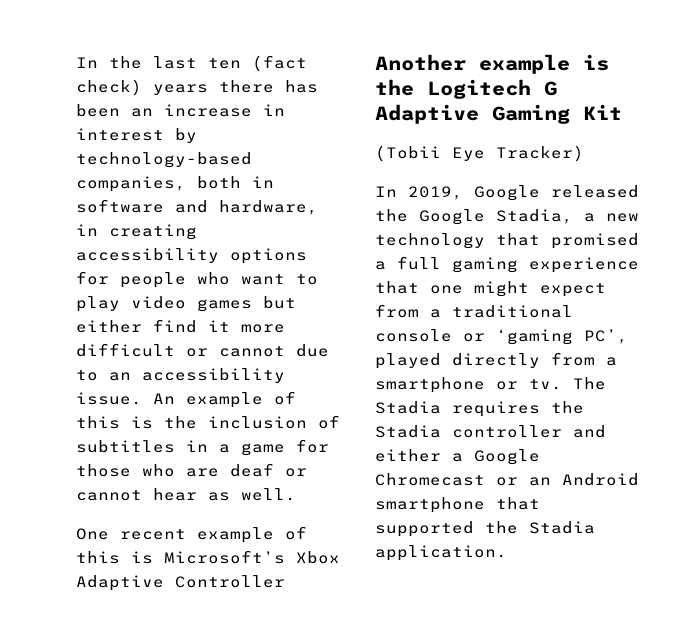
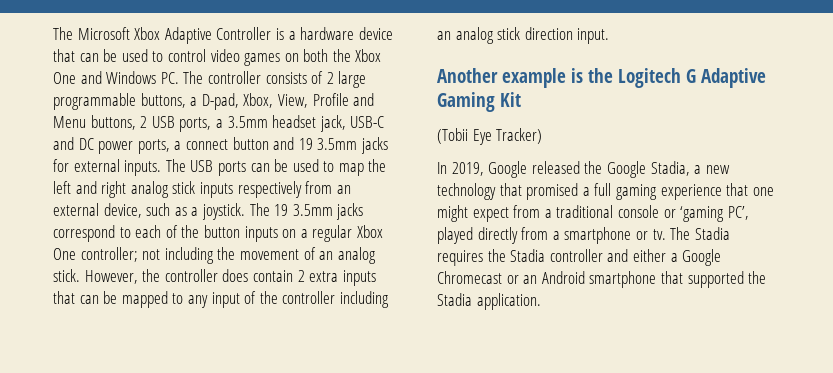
[76,55,307,72] [76,79,318,96] [76,104,285,117] [76,128,197,143] [76,152,252,168] [76,176,274,192] [76,199,318,215] [76,224,197,240] [76,248,307,264] [76,271,318,288] [76,296,296,312] [76,319,285,333] [76,343,329,357] [76,368,285,383] [76,391,296,408] [76,415,340,429] [76,439,329,456] [76,463,307,477] [76,488,296,501] [76,526,307,543] [76,550,340,564] [76,575,285,591] In the last ten (fact check) years there has been an increase in interest by technology-based companies, both in software and hardware, in creating accessibility options for people who want to play video games but either find it more difficult or cannot due to an accessibility issue. An example of this is the inclusion of subtitles in a game for those who are deaf or cannot hear as well. // One recent example of this is Microsoft’s Xbox Adaptive Controller -> [53,27,393,44] [53,49,382,66] [53,71,367,88] [53,93,375,110] [53,115,385,132] [53,137,388,154] [53,159,387,176] [53,181,351,198] [53,203,364,220] [53,225,383,242] [53,247,376,264] [53,269,376,286] [53,291,389,308] [437,27,610,44] The Microsoft Xbox Adaptive Controller is a hardware device that can be used to control video games on both the Xbox One and Windows PC. The controller consists of 2 large programmable buttons, a D-pad, Xbox, View, Profile and Menu buttons, 2 USB ports, a 3.5mm headset jack, USB-C and DC power ports, a connect button and 19 3.5mm jacks for external inputs. The USB ports can be used to map the left and right analog stick inputs respectively from an external device, such as a joystick. The 19 3.5mm jacks correspond to each of the button inputs on a regular Xbox One controller; not including the movement of an analog stick. However, the controller does contain 2 extra inputs that can be mapped to any input of the controller including an analog stick direction input.

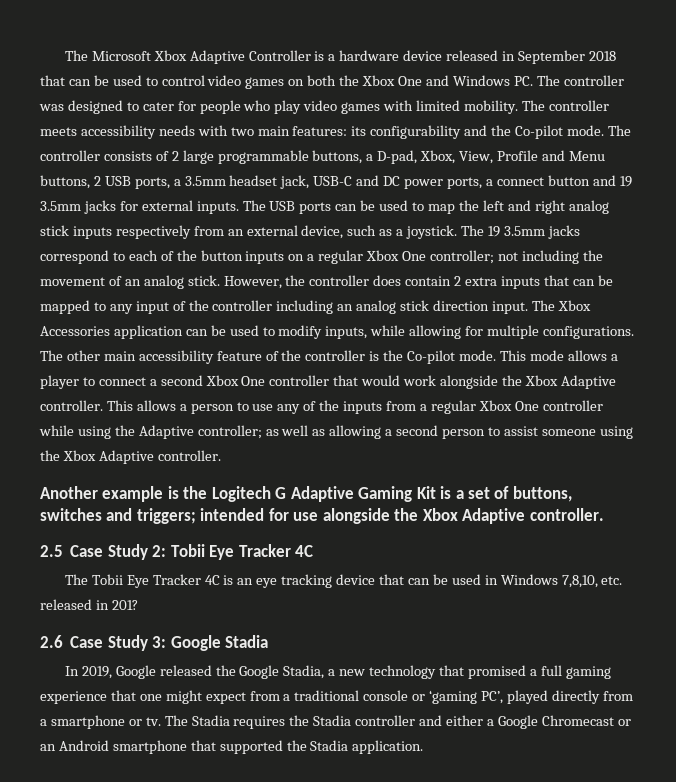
(393, 33) none -> [446,50,616,64] released in September 2018
(261, 77) none -> [39,100,609,114] [40,125,631,139] [40,150,100,161] was designed to cater for people who play video games with limited mobility. The controller meets accessibility needs with two main features: its configurability and the Co-pilot mode. The controller
(610, 36) none -> [531,300,591,311] [40,325,634,339] [40,350,618,364] [40,375,616,389] [40,400,603,414] [39,425,633,439] [40,450,221,464] The Xbox Accessories application can be used to modify inputs, while allowing for multiple configurations. The other main accessibility feature of the controller is the Co-pilot mode. This mode allows a player to connect a second Xbox One controller that would work alongside the Xbox Adaptive controller. This allows a person to use any of the inputs from a regular Xbox One controller while using the Adaptive controller; as well as allowing a second person to assist someone using the Xbox Adaptive controller.
[437,128,543,145] // (Tobii Eye Tracker) -> [440,486,572,502] [40,508,604,524] [40,544,313,560] [64,574,623,588] [40,599,138,610] [40,635,269,651] is a set of buttons, switches and triggers; intended for use alongside the Xbox Adaptive controller. // 2.5 Case Study 2: Tobii Eye Tracker 4C // The Tobii Eye Tracker 4C is an eye tracking device that can be used in Windows 7,8,10, etc. released in 201? // 2.6 Case Study 3: Google Stadia

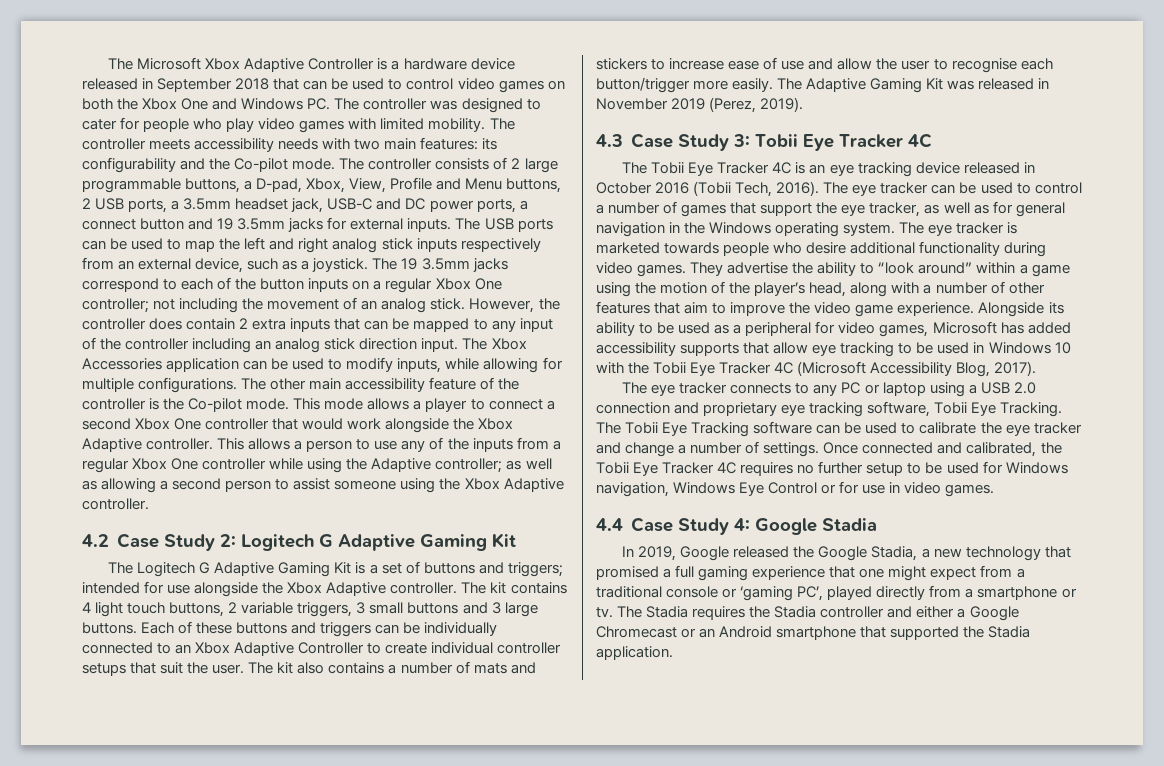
[40,486,208,502] Another example is the -> [82,533,516,551] [108,562,134,574] 4.2 Case Study 2: Logitech G Adaptive Gaming Kit // The
[512,486,572,502] [40,508,102,521] buttons, switches -> [423,562,475,574] buttons
[40,544,167,560] // 2.5 Case Study 2: -> [461,582,567,594] [82,602,538,617] [82,621,498,637] [82,642,562,656] [82,661,536,676] [596,57,1053,73] [596,77,1050,93] [596,97,804,113] [596,133,750,151] The kit contains 4 light touch buttons, 2 variable triggers, 3 small buttons and 3 large buttons. Each of these buttons and triggers can be individually connected to an Xbox Adaptive Controller to create individual controller setups that suit the user. The kit also contains a number of mats and stickers to increase ease of use and allow the user to recognise each button/trigger more easily. The Adaptive Gaming Kit was released in November 2019 (Perez, 2019). // 4.3 Case Study 3:
[379,574,623,588] [40,599,138,610] [40,635,167,651] that can be used in Windows 7,8,10, etc. released in 201? // 2.6 Case Study 3: -> [963,162,1035,174] [596,181,1082,197] [596,201,1065,217] [596,222,1018,237] [596,241,1047,257] [596,262,1070,277] [596,281,1045,297] [596,301,1064,317] [596,321,1071,337] [596,342,1071,357] [596,361,1037,377] [622,382,1036,397] [596,401,1063,417] [596,421,1082,437] [596,441,1062,457] [596,461,1068,476] [596,481,995,497] [596,517,750,535] released in October 2016 (Tobii Tech, 2016). The eye tracker can be used to control a number of games that support the eye tracker, as well as for general navigation in the Windows operating system. The eye tracker is marketed towards people who desire additional functionality during video games. They advertise the ability to “look around” within a game using the motion of the player’s head, along with a number of other features that aim to improve the video game experience. Alongside its ability to be used as a peripheral for video games, Microsoft has added accessibility supports that allow eye tracking to be used in Windows 10 with the Tobii Eye Tracker 4C (Microsoft Accessibility Blog, 2017). // The eye tracker connects to any PC or laptop using a USB 2.0 connection and proprietary eye tracking software, Tobii Eye Tracking. The Tobii Eye Tracking software can be used to calibrate the eye tracker and change a number of settings. Once connected and calibrated, the Tobii Eye Tracker 4C requires no further setup to be used for Windows navigation, Windows Eye Control or for use in video games. // 4.4 Case Study 4:

